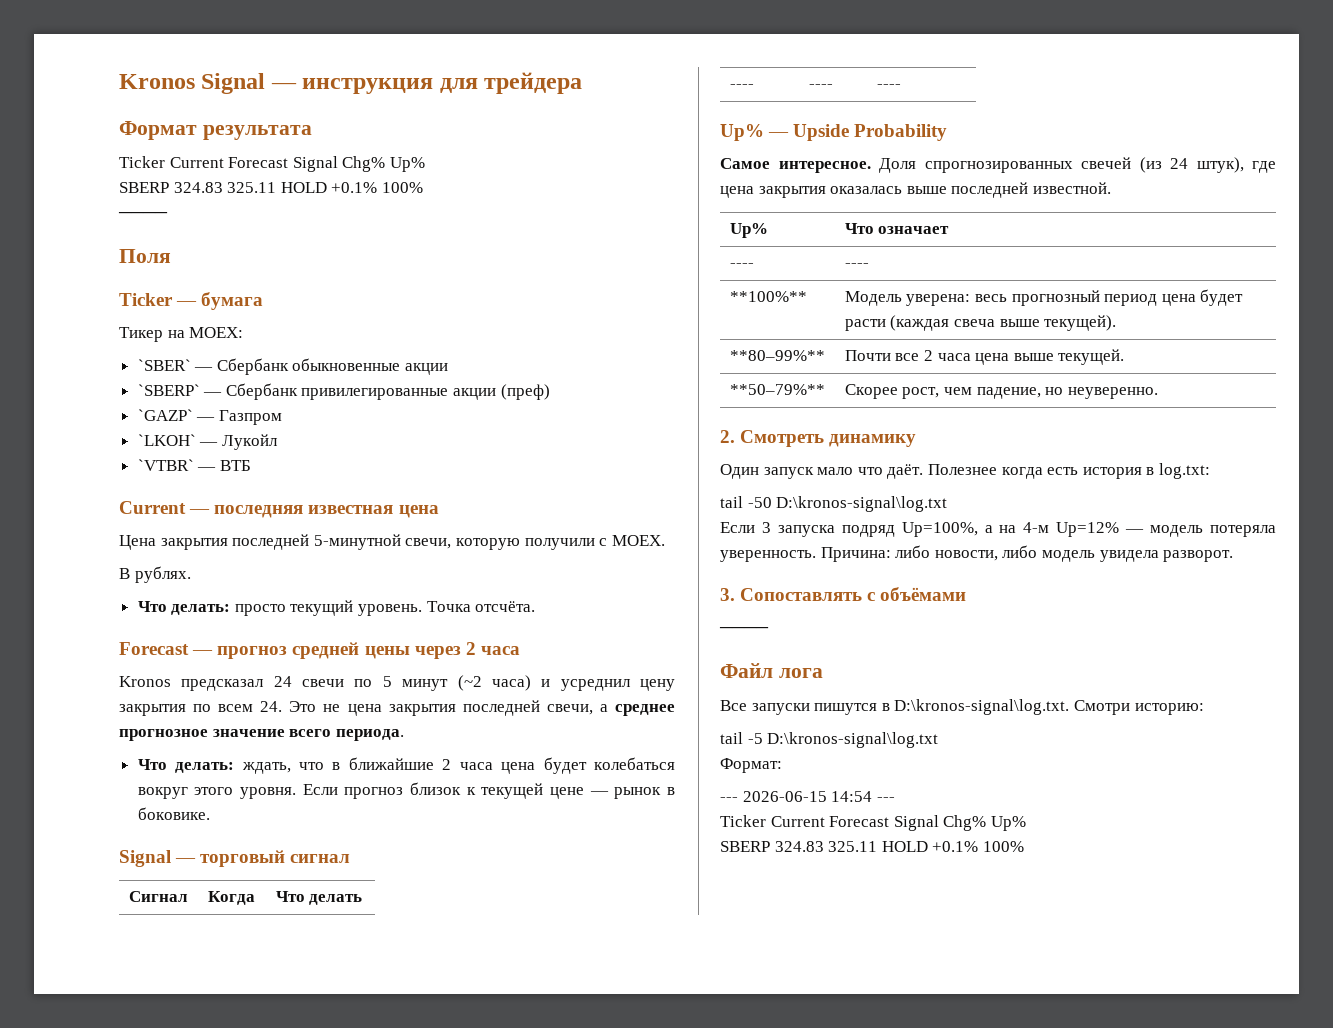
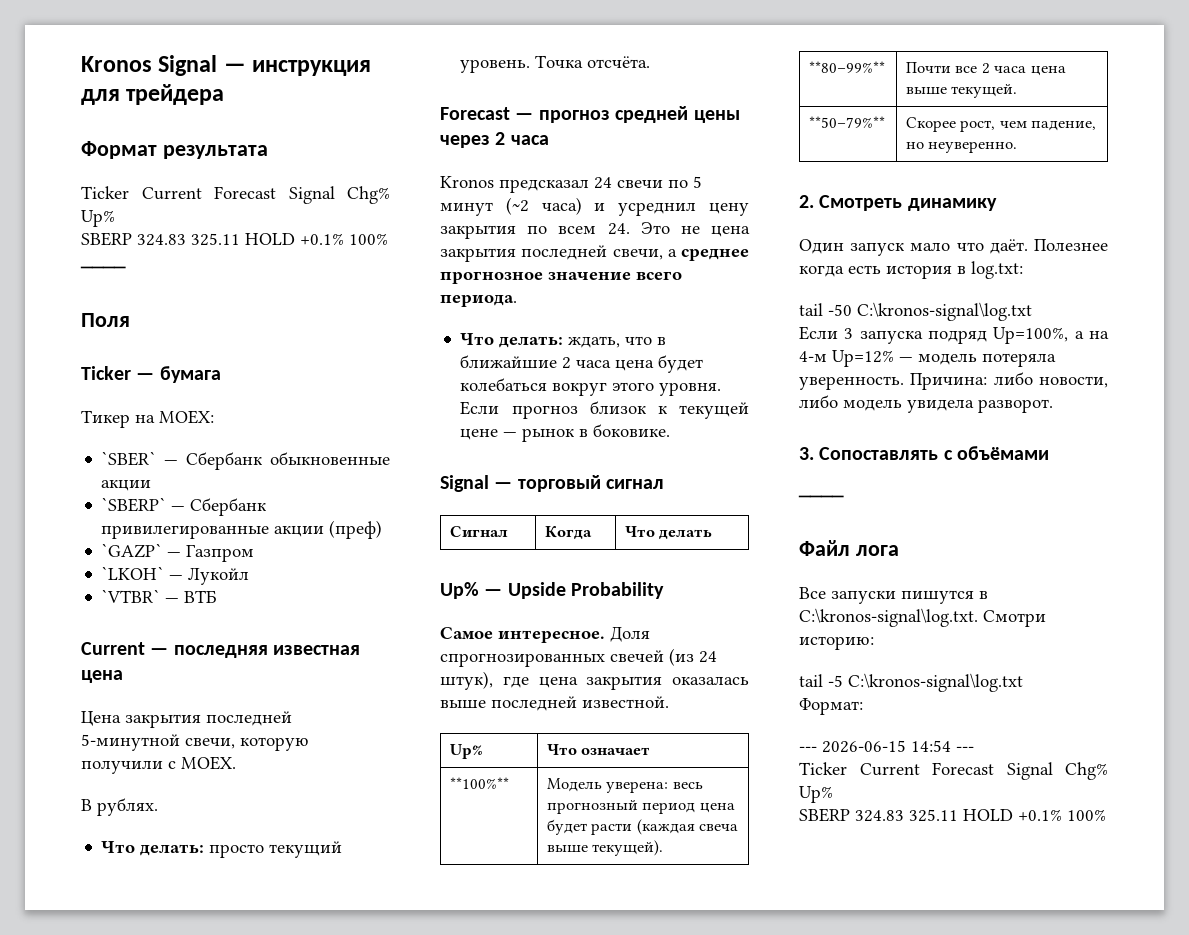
[729,84,754,89] [808,84,833,89] [876,84,901,89] // ---- | ---- | ---- -> (713, 534) none
[729,263,754,268] [844,263,869,268] // ---- | ---- -> (651, 751) none
[776,496,948,512] D:\kronos-signal\log.txt -> [857,302,1032,321] C:\kronos-signal\log.txt
[894,699,1070,715] D:\kronos-signal\log.txt. -> [799,608,978,627] C:\kronos-signal\log.txt.
[767,732,939,748] D:\kronos-signal\log.txt -> [848,673,1023,692] C:\kronos-signal\log.txt

